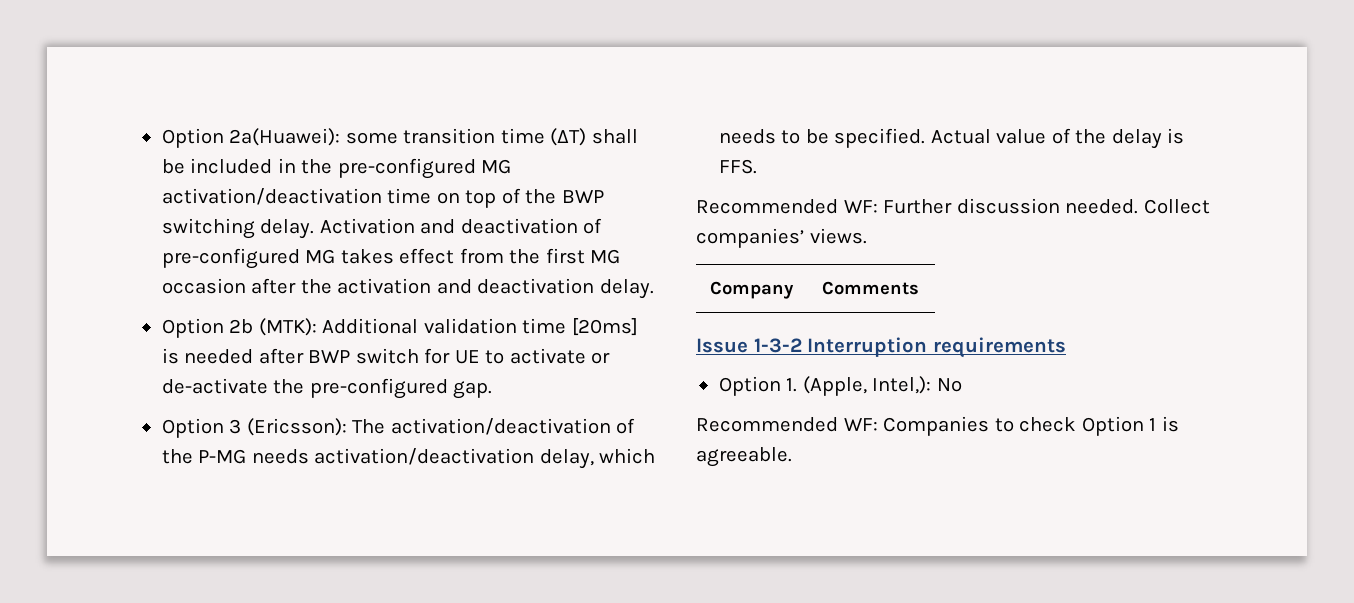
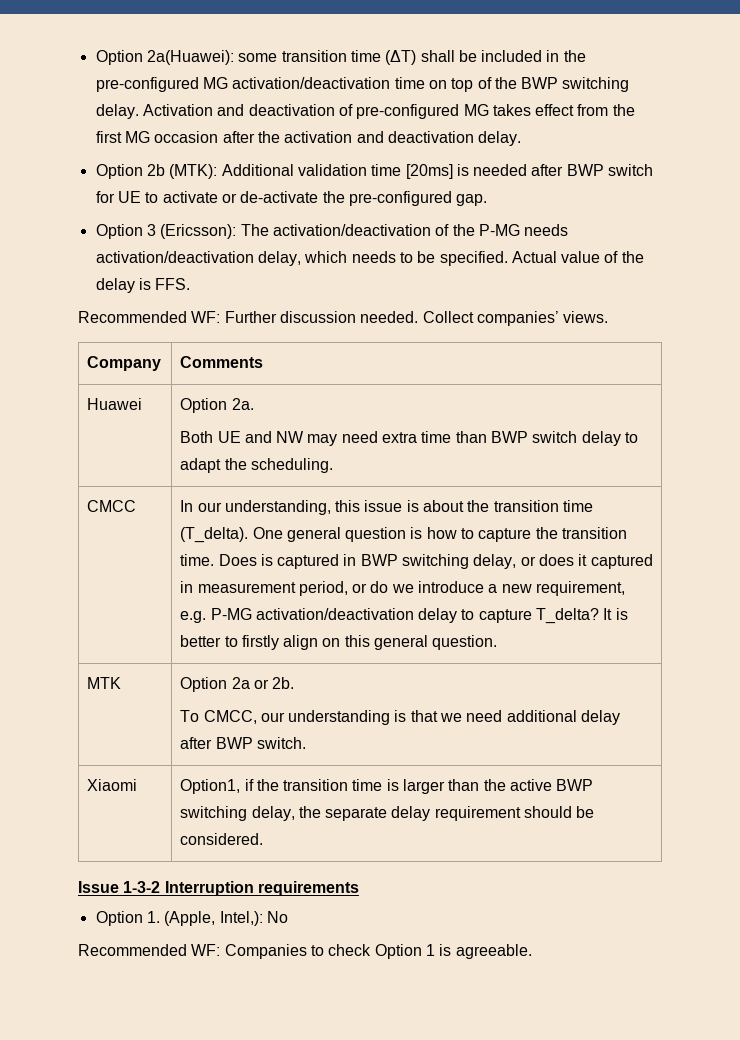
(920, 288) none -> [87,398,143,410] [180,398,254,413] [180,431,639,446] [180,458,333,473] [87,500,137,512] [180,500,594,515] [180,527,628,543] [180,554,653,569] [180,581,626,596] [180,608,628,624] [180,635,498,650] [87,677,122,689] [180,677,295,692] [180,710,621,725] [180,737,306,749] [87,779,138,791] [180,779,594,794] [180,806,595,821] [180,833,264,845] // Huawei | Option 2a. // Both UE and NW may need extra time than BWP switch delay to adapt the scheduling. // CMCC | In our understanding, this issue is about the transition time (T_delta). One general question is how to capture the transition time. Does is captured in BWP switching delay, or does it captured in measurement period, or do we introduce a new requirement, e.g. P-MG activation/deactivation delay to capture T_delta? It is better to firstly align on this general question. // MTK | Option 2a or 2b. // To CMCC, our understanding is that we need additional delay after BWP switch. // Xiaomi | Option1, if the transition time is larger than the active BWP switching delay, the separate delay requirement should be considered.

